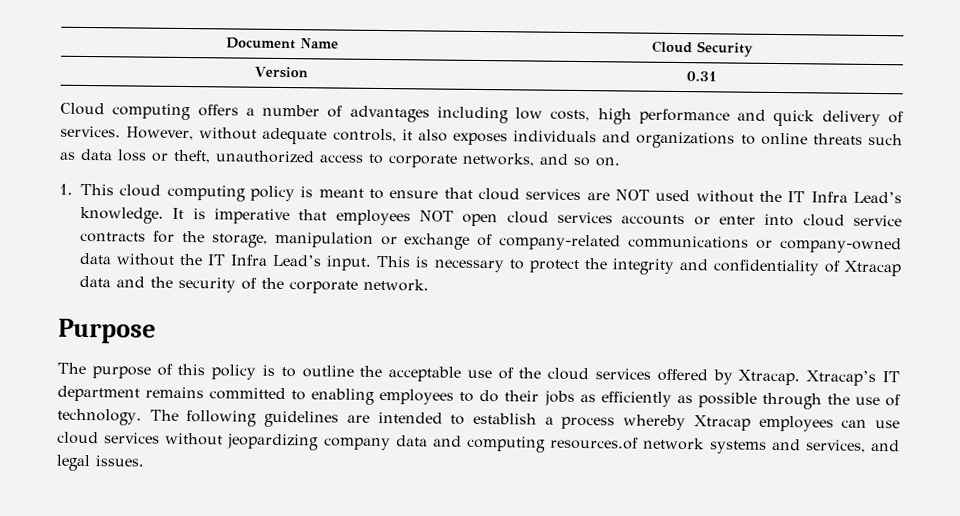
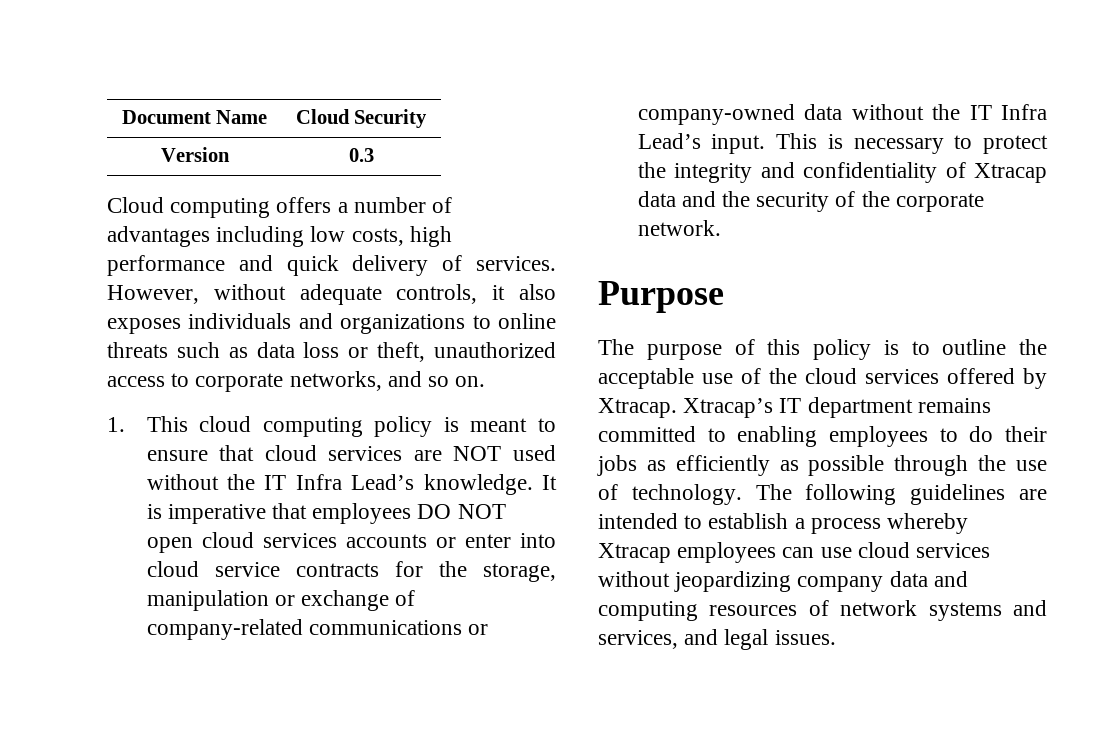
[686,71,717,82] 0.31 -> [348,148,374,162] 0.3
(411, 217) none -> [417,504,452,519] DO
[550,436,640,450] resources.of -> [709,600,829,616] resources of

